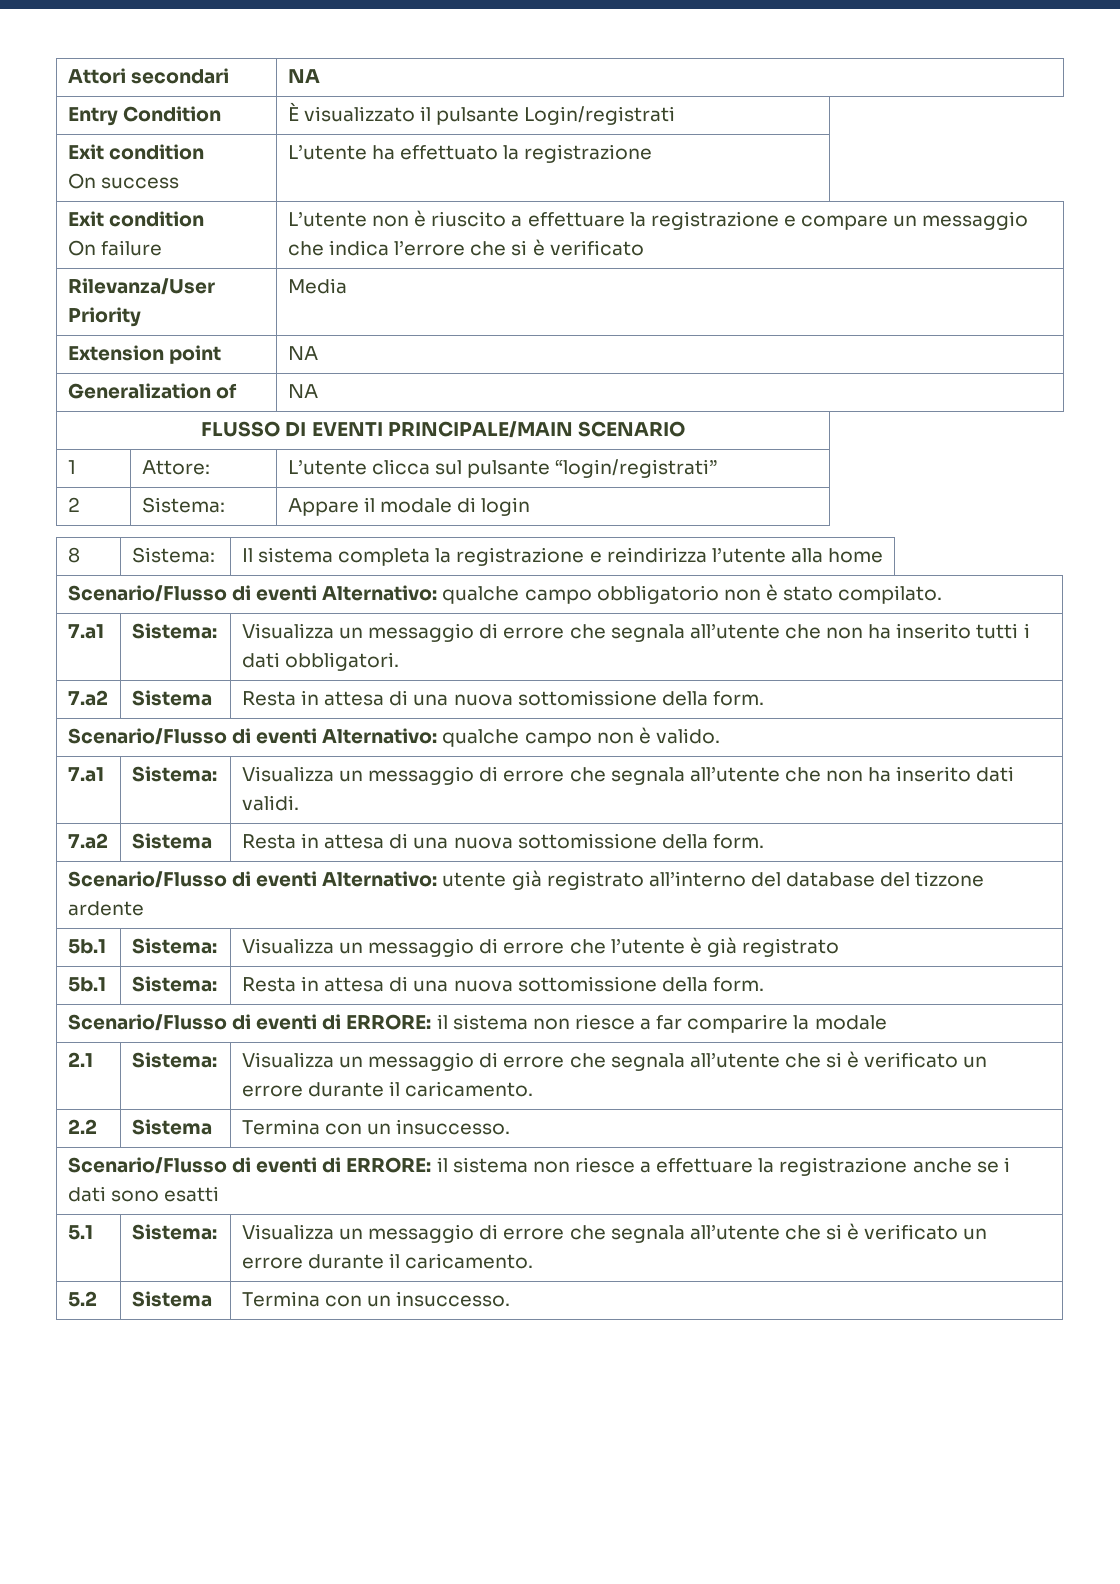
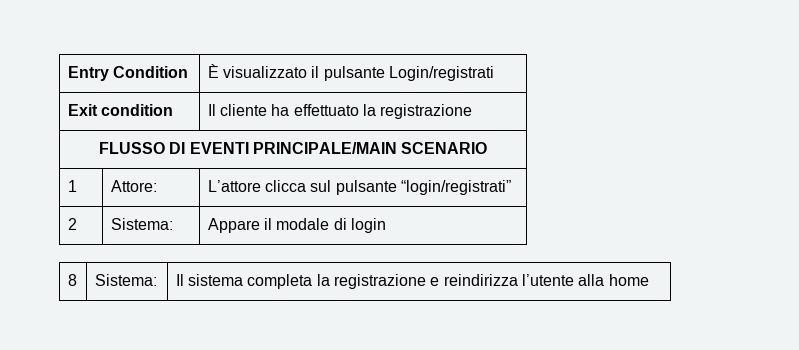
[67,68,229,84] [287,69,320,83] Attori secondari | NA // -> (67, 73) none
[67,173,179,189] [287,144,367,160] // On success | L’utente -> [207,104,268,116] | Il cliente
[67,211,204,227] [67,240,162,256] [287,210,1029,230] [287,239,644,256] [67,278,215,295] [67,307,141,327] [287,278,347,294] [67,345,221,364] [287,346,318,360] [67,383,237,399] [287,384,318,398] // Exit condition // On failure | L’utente non è riuscito a effettuare la registrazione e compare un messaggio che indica l’errore che si è verificato // Rilevanza/User Priority | Media // Extension point | NA // Generalization of | NA -> (473, 111) none
[287,459,367,475] L’utente -> [207,180,261,192] L’attore
[67,584,943,604] [67,624,104,639] [131,623,217,639] [241,623,1030,642] [241,652,399,671] [67,690,108,706] [131,690,212,706] [241,690,764,706] [67,727,720,747] [67,767,104,782] [131,766,217,782] [241,766,1015,785] [241,795,299,811] [67,833,108,849] [131,833,212,849] [241,833,764,849] [67,870,985,890] [67,901,144,916] [67,939,106,954] [131,938,217,954] [241,937,840,957] [67,977,106,992] [131,976,217,992] [241,976,764,992] [67,1014,887,1033] [67,1052,93,1067] [131,1052,217,1068] [241,1051,988,1071] [241,1081,534,1097] [67,1119,97,1134] [131,1119,212,1135] [241,1119,511,1135] [67,1157,1010,1176] [67,1186,220,1202] [67,1225,93,1240] [131,1224,217,1240] [241,1223,988,1243] [241,1253,534,1269] [67,1291,97,1307] [131,1291,212,1307] [241,1291,511,1307] // Scenario/Flusso di eventi Alternativo: qualche campo obbligatorio non è stato compilato. // 7.a1 | Sistema: | Visualizza un messaggio di errore che segnala all’utente che non ha inserito tutti i dati obbligatori. // 7.a2 | Sistema | Resta in attesa di una nuova sottomissione della form. // Scenario/Flusso di eventi Alternativo: qualche campo non è valido. // 7.a1 | Sistema: | Visualizza un messaggio di errore che segnala all’utente che non ha inserito dati validi. // 7.a2 | Sistema | Resta in attesa di una nuova sottomissione della form. // Scenario/Flusso di eventi Alternativo: utente già registrato all’interno del database del tizzone ardente // 5b.1 | Sistema: | Visualizza un messaggio di errore che l’utente è già registrato // 5b.1 | Sistema: | Resta in attesa di una nuova sottomissione della form. // Scenario/Flusso di eventi di ERRORE: il sistema non riesce a far comparire la modale // 2.1 | Sistema: | Visualizza un messaggio di errore che segnala all’utente che si è verificato un errore durante il caricamento. // 2.2 | Sistema | Termina con un insuccesso. // Scenario/Flusso di eventi di ERRORE: il sistema non riesce a effettuare la registrazione anche se i dati sono esatti // 5.1 | Sistema: | Visualizza un messaggio di errore che segnala all’utente che si è verificato un errore durante il caricamento. // 5.2 | Sistema | Termina con un insuccesso. -> (649, 280) none

